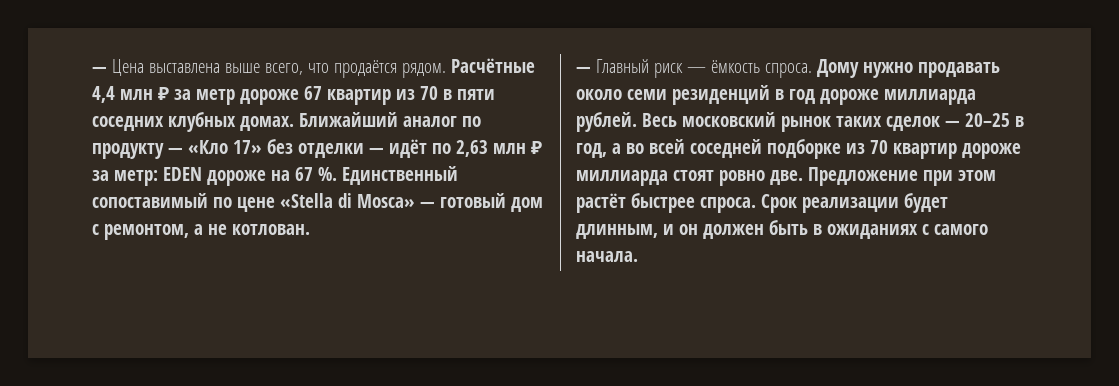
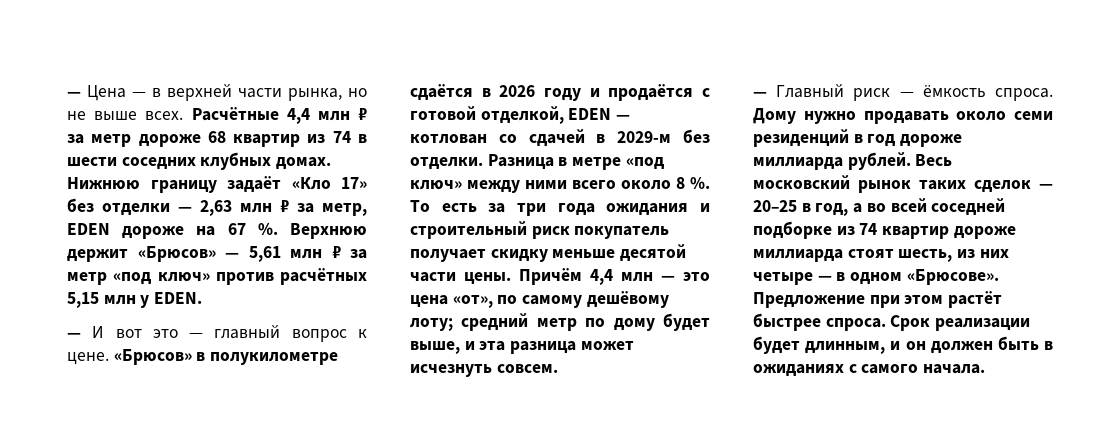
[148,60,446,78] выставлена выше всего, что продаётся рядом. -> [132,84,367,101] [67,111,184,120] — в верхней части рынка, но не выше всех.
[303,86,322,100] 67 -> [207,131,226,143] 68
[419,86,495,100] [92,112,481,132] [92,143,183,159] 70 в пяти соседних клубных домах. Ближайший аналог по продукту — -> [332,131,367,143] [67,152,332,170] [67,176,281,193] 74 в шести соседних клубных домах. Нижнюю границу задаёт
[388,139,451,158] идёт по -> (192, 209) none
[113,170,158,186] метр: -> [322,203,367,216] метр,
[341,166,458,185] [92,193,543,212] [92,224,310,240] Единственный сопоставимый по цене «Stella di Mosca» — готовый дом с ремонтом, а не котлован. -> [290,223,367,239] [67,246,367,262] [67,268,367,285] [67,292,203,308] [67,325,367,342] [67,349,339,365] [410,84,710,101] [410,106,631,124] [410,129,710,147] [410,154,664,170] [410,177,710,193] [410,200,710,216] [410,221,670,239] [410,244,687,262] [410,268,710,285] [410,291,669,308] [410,313,710,331] [410,341,634,354] [410,364,558,377] Верхнюю держит «Брюсов» — 5,61 млн ₽ за метр «под ключ» против расчётных 5,15 млн у EDEN. // — И вот это — главный вопрос к цене. «Брюсов» в полукилометре сдаётся в 2026 году и продаётся с готовой отделкой, EDEN — котлован со сдачей в 2029-м без отделки. Разница в метре «под ключ» между ними всего около 8 %. То есть за три года ожидания и строительный риск покупатель получает скидку меньше десятой части цены. Причём 4,4 млн — это цена «от», по самому дешёвому лоту; средний метр по дому будет выше, и эта разница может исчезнуть совсем.
[869,140,888,154] 70 -> [859,223,878,235] 74
[718,170,803,186] ровно две. -> [898,249,1009,262] [753,269,999,285] шесть, из них четыре — в одном «Брюсове».

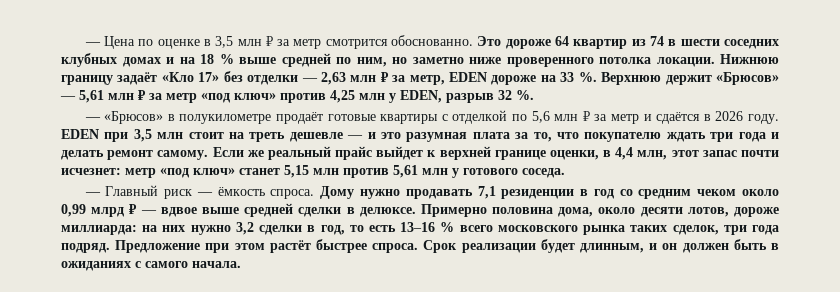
[132,84,367,101] [67,107,367,124] [67,131,226,147] — в верхней части рынка, но не выше всех. Расчётные 4,4 млн ₽ за метр дороже 68 -> [138,35,570,49] по оценке в 3,5 млн ₽ за метр смотрится обоснованно. Это дороже 64
[276,157,332,170] домах. -> [122,53,715,67] домах и на 18 % выше средней по ним, но заметно ниже проверенного потолка локации.
[227,223,246,235] 67 -> [560,72,575,82] 33
[280,268,367,285] [67,292,203,308] [67,325,367,342] [67,349,339,365] [410,84,710,101] [410,106,631,124] [410,129,710,147] [410,154,664,170] [410,177,710,193] [410,200,710,216] [410,221,670,239] [410,244,687,262] [410,268,710,285] [410,291,669,308] [410,313,710,331] [410,341,634,354] [410,364,558,377] расчётных 5,15 млн у EDEN. // — И вот это — главный вопрос к цене. «Брюсов» в полукилометре сдаётся в 2026 году и продаётся с готовой отделкой, EDEN — котлован со сдачей в 2029-м без отделки. Разница в метре «под ключ» между ними всего около 8 %. То есть за три года ожидания и строительный риск покупатель получает скидку меньше десятой части цены. Причём 4,4 млн — это цена «от», по самому дешёвому лоту; средний метр по дому будет выше, и эта разница может исчезнуть совсем. -> [330,90,534,103] [84,110,779,124] [61,129,779,142] [61,146,779,160] [61,165,565,178] 4,25 млн у EDEN, разрыв 32 %. // — «Брюсов» в полукилометре продаёт готовые квартиры с отделкой по 5,6 млн ₽ за метр и сдаётся в 2026 году. EDEN при 3,5 млн стоит на треть дешевле — и это разумная плата за то, что покупателю ждать три года и делать ремонт самому. Если же реальный прайс выйдет к верхней границе оценки, в 4,4 млн, этот запас почти исчезнет: метр «под ключ» станет 5,15 млн против 5,61 млн у готового соседа.
[956,111,1053,121] [753,129,963,147] [753,152,953,170] [753,175,1053,193] [753,198,1006,216] [753,221,1016,239] [753,249,1009,262] [753,269,999,285] около семи резиденций в год дороже миллиарда рублей. Весь московский рынок таких сделок — 20–25 в год, а во всей соседней подборке из 74 квартир дороже миллиарда стоят шесть, из них четыре — в одном «Брюсове». -> [477,186,779,199] [61,203,779,217] [61,222,779,235] [61,243,110,253] 7,1 резиденции в год со средним чеком около 0,99 млрд ₽ — вдвое выше средней сделки в делюксе. Примерно половина дома, около десяти лотов, дороже миллиарда: на них нужно 3,2 сделки в год, то есть 13–16 % всего московского рынка таких сделок, три года подряд.

